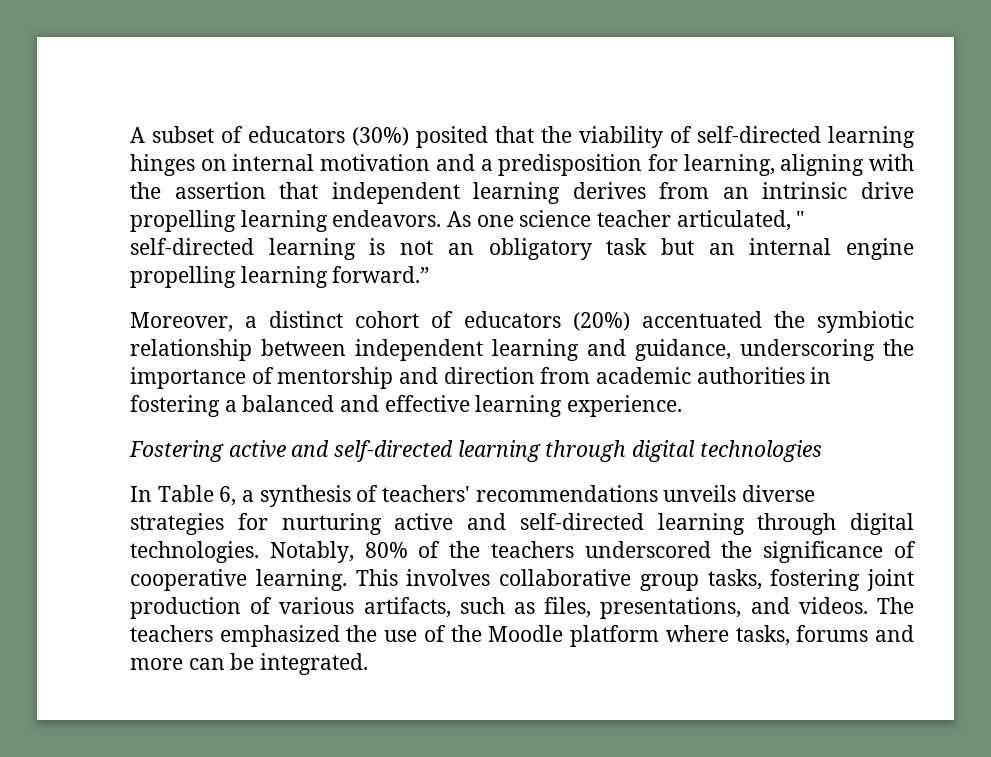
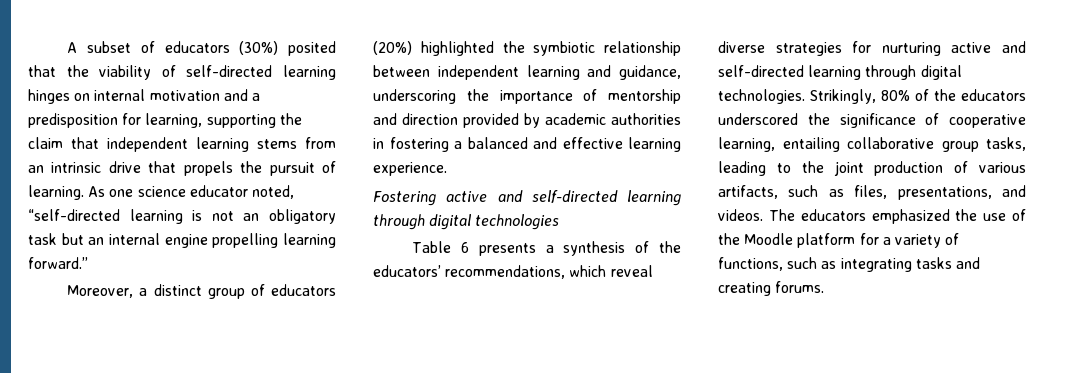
[780,154,915,176] [130,182,266,199] aligning with the assertion -> [206,113,302,128] [28,137,63,149] supporting the claim
[572,182,646,199] derives -> [257,139,297,149] stems
[130,210,806,232] [130,238,254,255] propelling learning endeavors. As one science teacher articulated, " self-directed -> [148,161,336,176] [28,185,294,200] [28,209,120,221] that propels the pursuit of learning. As one science educator noted, “self-directed
[355,311,420,328] cohort -> [207,288,245,299] group
[641,311,762,328] accentuated -> [420,41,494,56] highlighted
[540,367,591,384] from -> [463,113,540,128] provided by
[130,485,737,507] In Table 6, a synthesis of teachers' recommendations unveils -> [412,241,681,256] [373,265,653,279] Table 6 presents a synthesis of the educators’ recommendations, which reveal
[269,541,354,563] Notably, -> [810,89,876,104] Strikingly,
[490,541,574,558] teachers -> [961,89,1026,101] educators
[255,569,861,591] learning. This involves collaborative group tasks, fostering -> [718,137,1026,152] [718,161,824,176] learning, entailing collaborative group tasks, leading to the
[130,625,213,642] teachers -> [800,209,866,221] educators
[665,625,915,646] [130,653,369,675] where tasks, forums and more can be integrated. -> [859,233,960,248] [718,257,980,272] [718,281,825,296] for a variety of functions, such as integrating tasks and creating forums.

